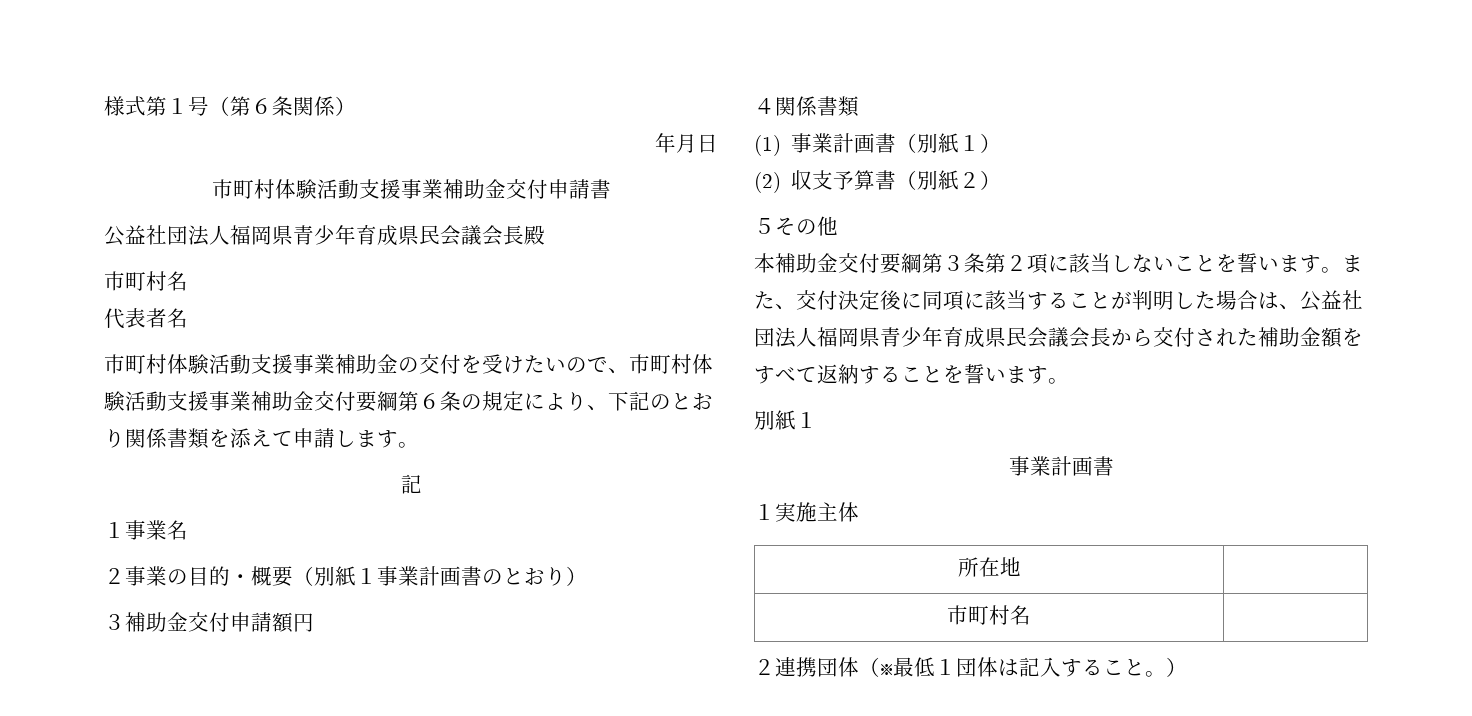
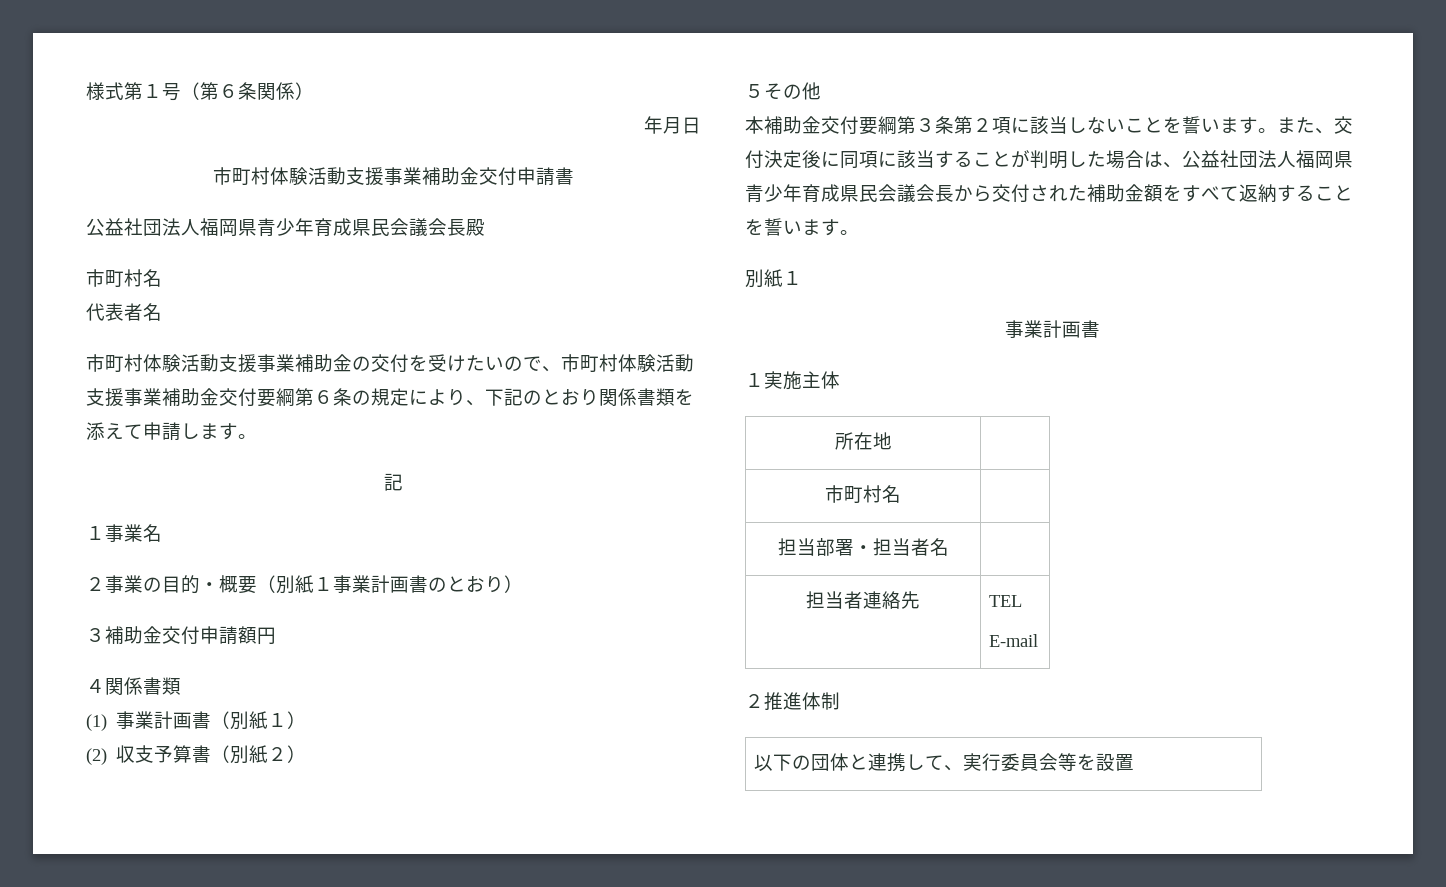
[754,657,1187,677] // ２連携団体（※最低１団体は記入すること。） -> [777,538,949,556] [806,591,920,609] [989,595,1023,607] [989,634,1039,647] [745,692,840,711] [754,753,1135,772] // 担当部署・担当者名 | // 担当者連絡先 | TEL // E-mail // ２推進体制 // 以下の団体と連携して、実行委員会等を設置

